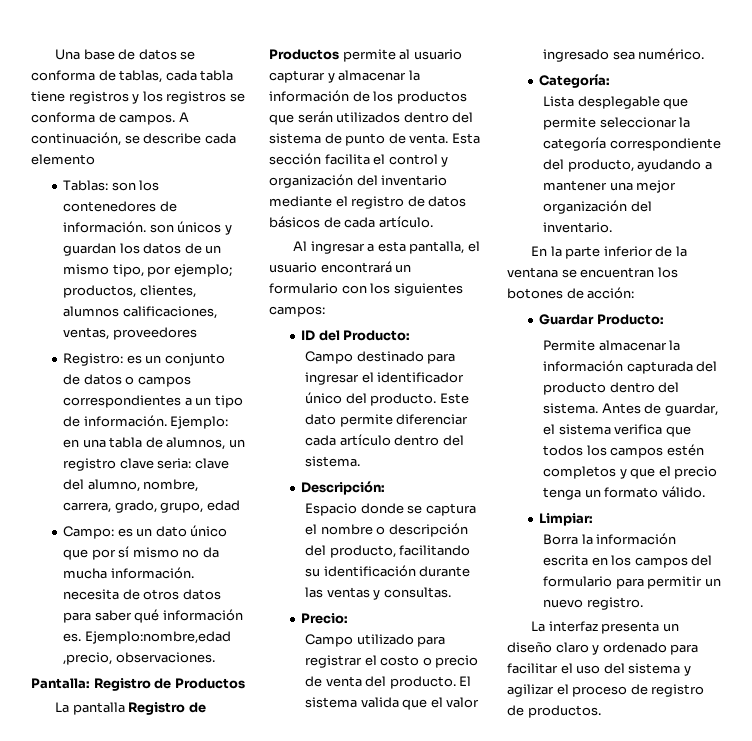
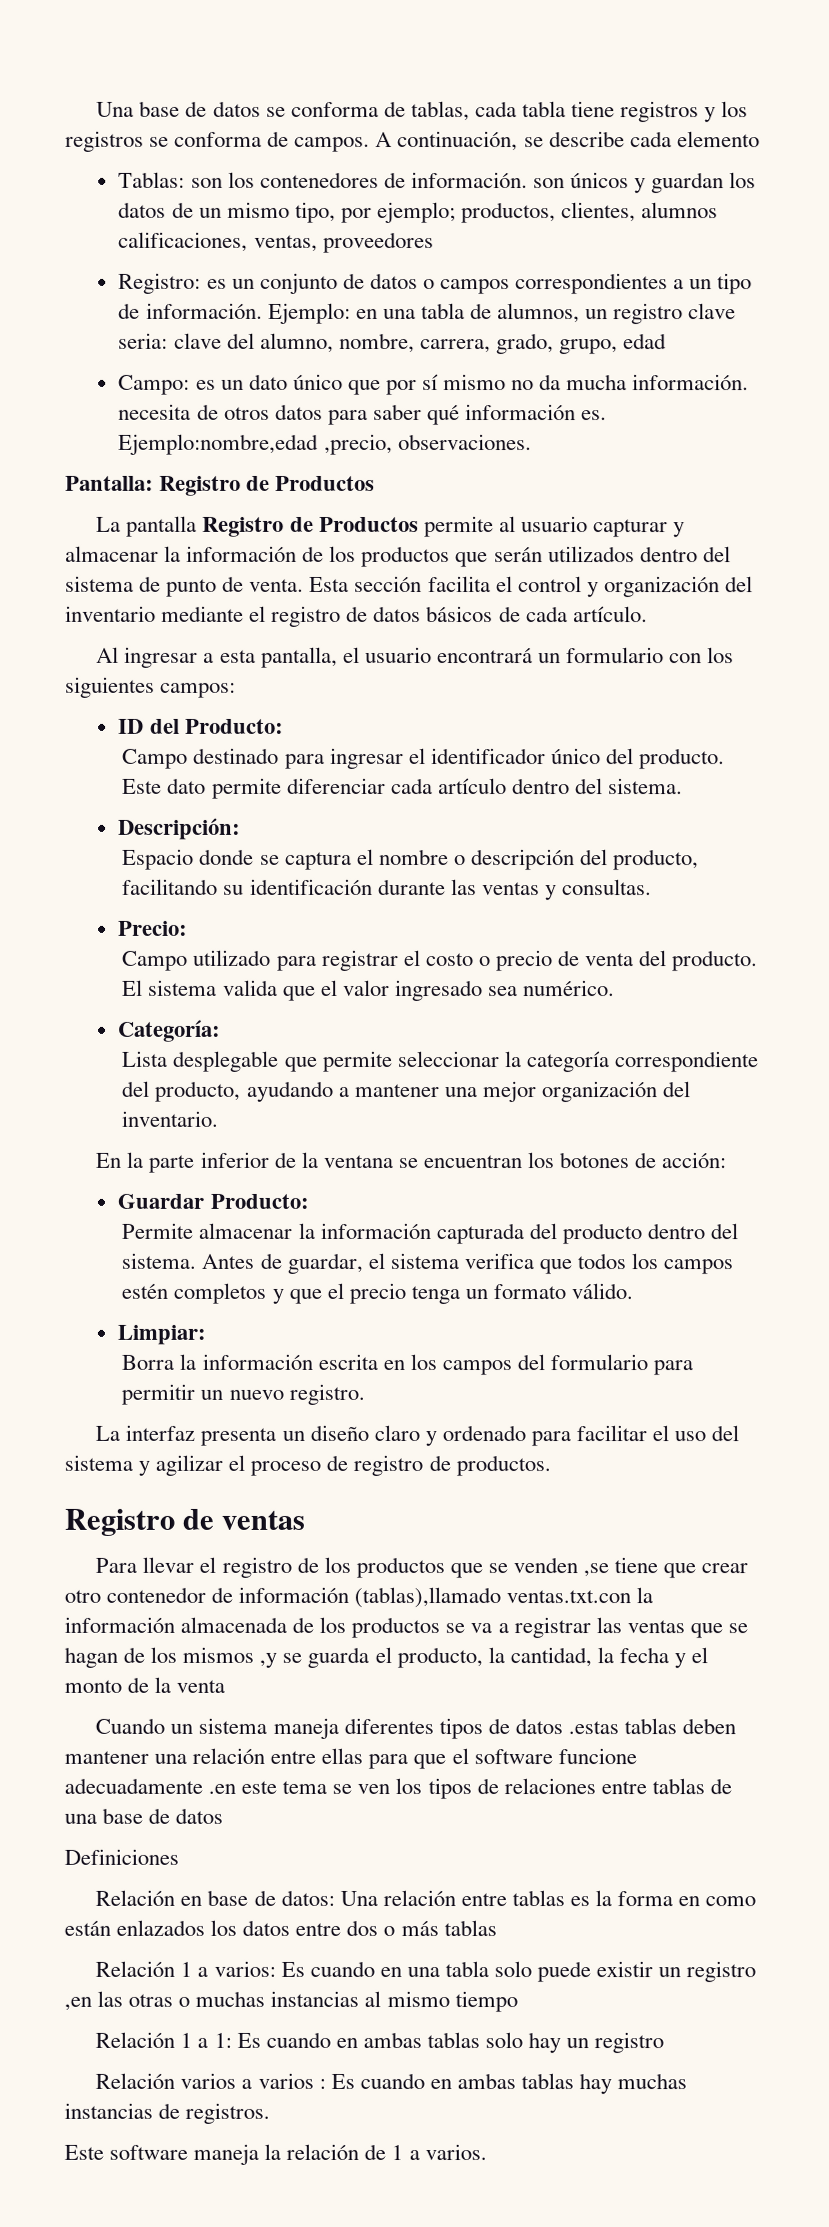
(601, 711) none -> [64,1508,306,1536] [95,1556,749,1579] [64,1586,654,1609] [64,1616,748,1639] [64,1646,709,1669] [64,1676,226,1693] [95,1717,737,1740] [64,1747,637,1770] [64,1777,732,1800] [64,1807,224,1824] [64,1848,179,1865] [95,1889,757,1907] [64,1919,497,1937] [95,1960,757,1983] [64,1990,518,2013] [95,2031,665,2054] [95,2072,688,2095] [64,2102,271,2124] [64,2143,487,2165] // Registro de ventas // Para llevar el registro de los productos que se venden ,se tiene que crear otro contenedor de información (tablas),llamado ventas.txt.con la información almacenada de los productos se va a registrar las ventas que se hagan de los mismos ,y se guarda el producto, la cantidad, la fecha y el monto de la venta // Cuando un sistema maneja diferentes tipos de datos .estas tablas deben mantener una relación entre ellas para que el software funcione adecuadamente .en este tema se ven los tipos de relaciones entre tablas de una base de datos // Definiciones // Relación en base de datos: Una relación entre tablas es la forma en como están enlazados los datos entre dos o más tablas // Relación 1 a varios: Es cuando en una tabla solo puede existir un registro ,en las otras o muchas instancias al mismo tiempo // Relación 1 a 1: Es cuando en ambas tablas solo hay un registro // Relación varios a varios : Es cuando en ambas tablas hay muchas instancias de registros. // Este software maneja la relación de 1 a varios.

